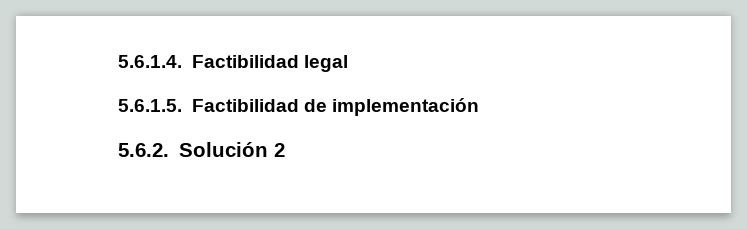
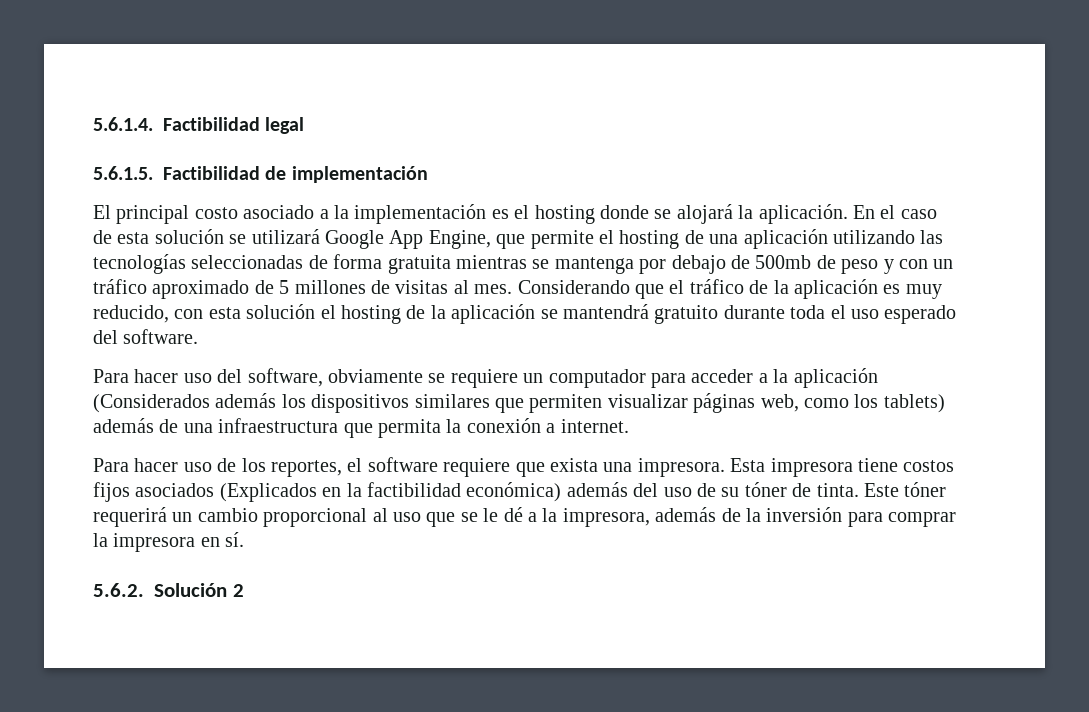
(479, 107) none -> [93,204,937,224] [93,229,944,249] [93,254,954,274] [93,279,942,299] [93,304,957,324] [93,329,199,344] [93,368,878,388] [93,393,945,413] [93,418,629,438] [93,457,955,477] [93,482,947,502] [93,507,957,527] [93,532,245,552] // El principal costo asociado a la implementación es el hosting donde se alojará la aplicación. En el caso de esta solución se utilizará Google App Engine, que permite el hosting de una aplicación utilizando las tecnologías seleccionadas de forma gratuita mientras se mantenga por debajo de 500mb de peso y con un tráfico aproximado de 5 millones de visitas al mes. Considerando que el tráfico de la aplicación es muy reducido, con esta solución el hosting de la aplicación se mantendrá gratuito durante toda el uso esperado del software. // Para hacer uso del software, obviamente se requiere un computador para acceder a la aplicación (Considerados además los dispositivos similares que permiten visualizar páginas web, como los tablets) además de una infraestructura que permita la conexión a internet. // Para hacer uso de los reportes, el software requiere que exista una impresora. Esta impresora tiene costos fijos asociados (Explicados en la factibilidad económica) además del uso de su tóner de tinta. Este tóner requerirá un cambio proporcional al uso que se le dé a la impresora, además de la inversión para comprar la impresora en sí.

